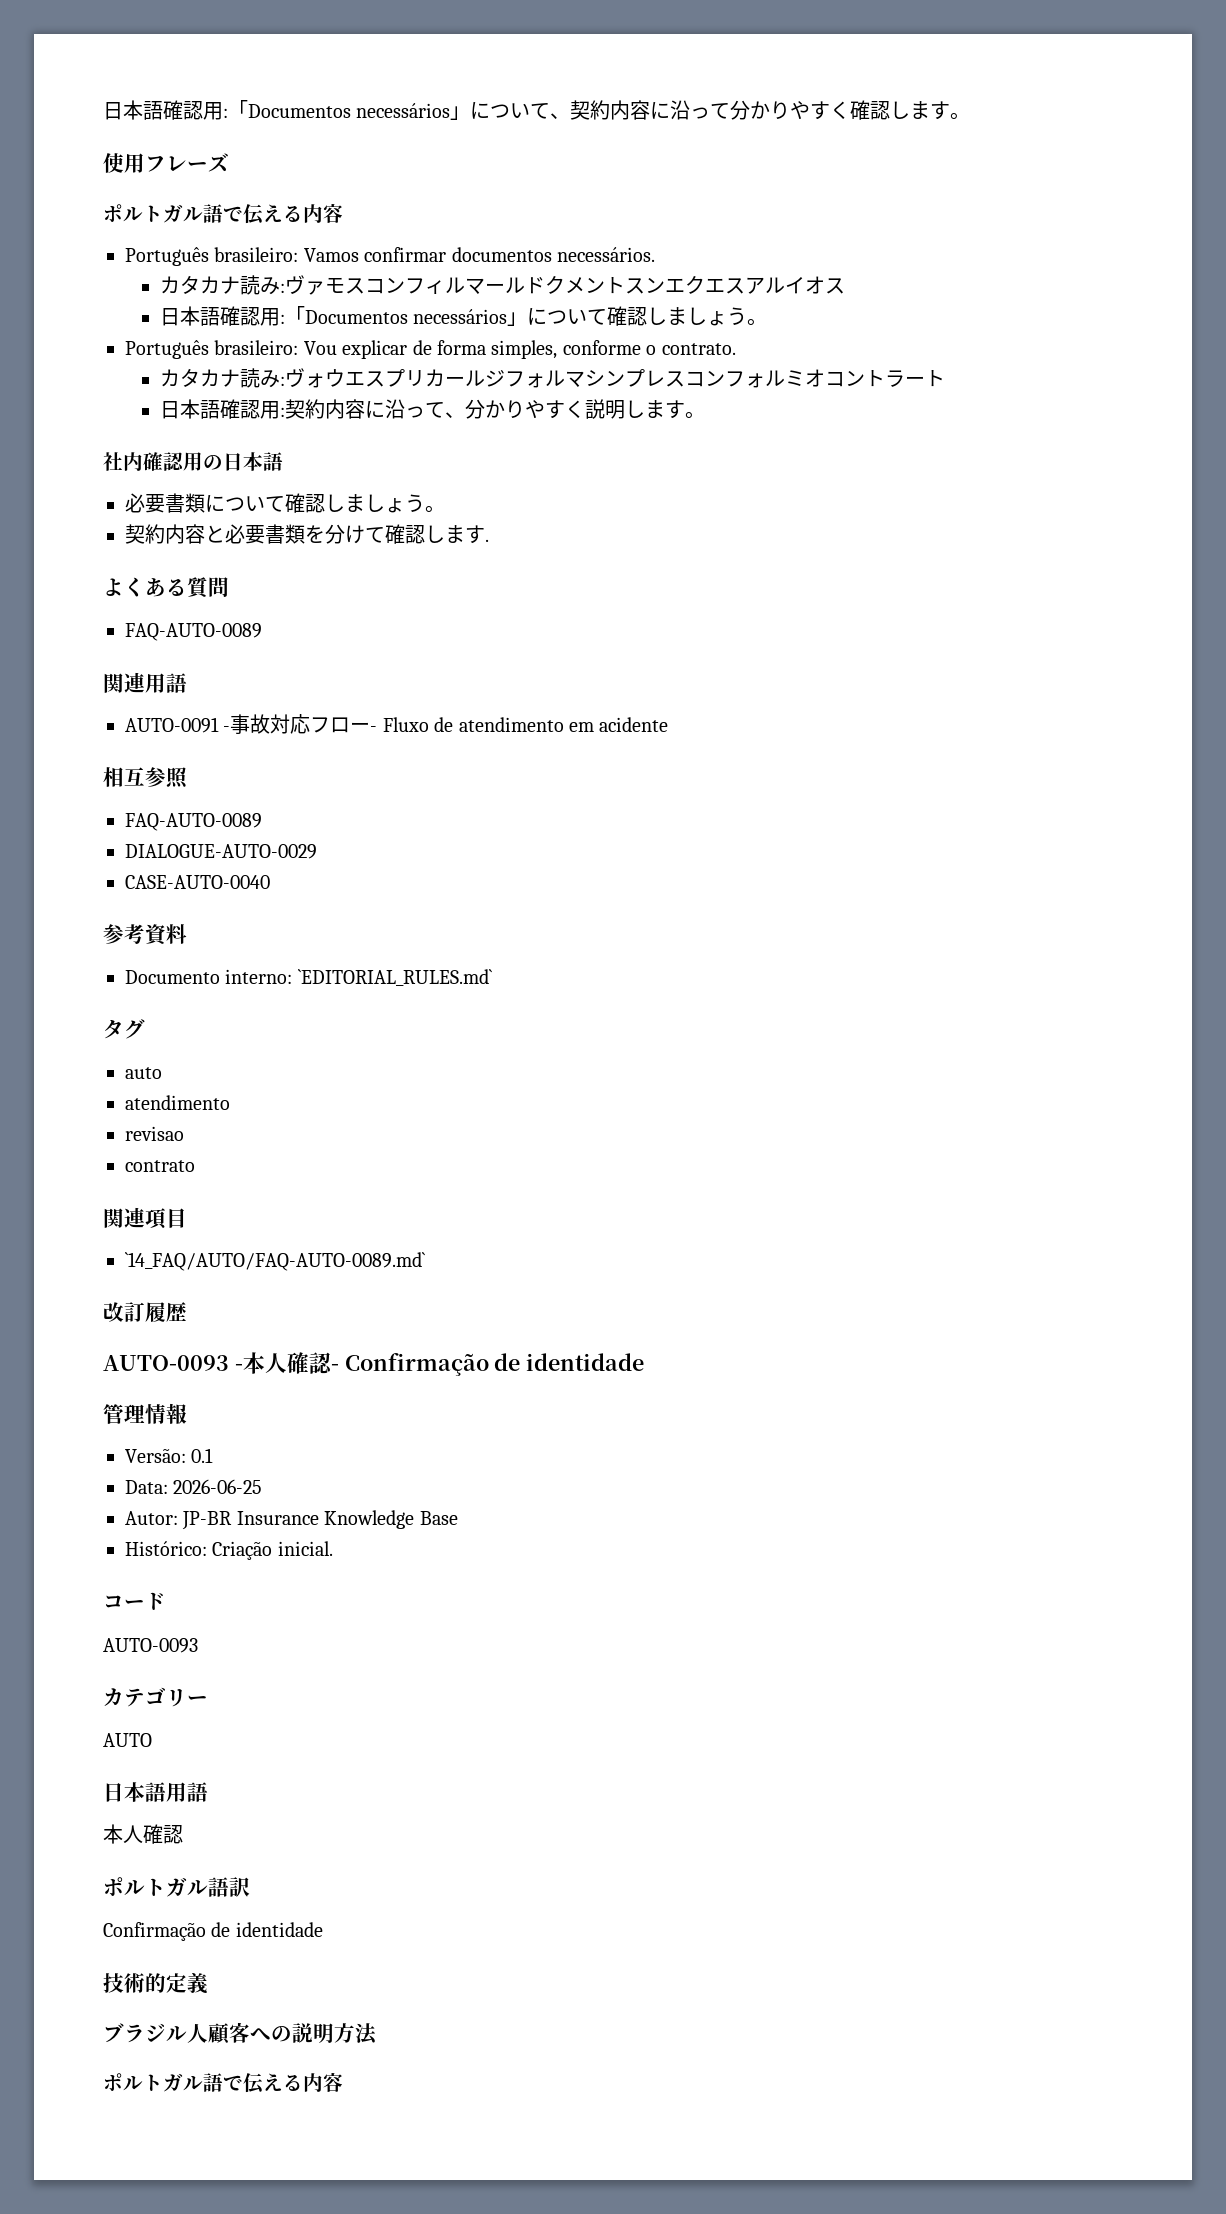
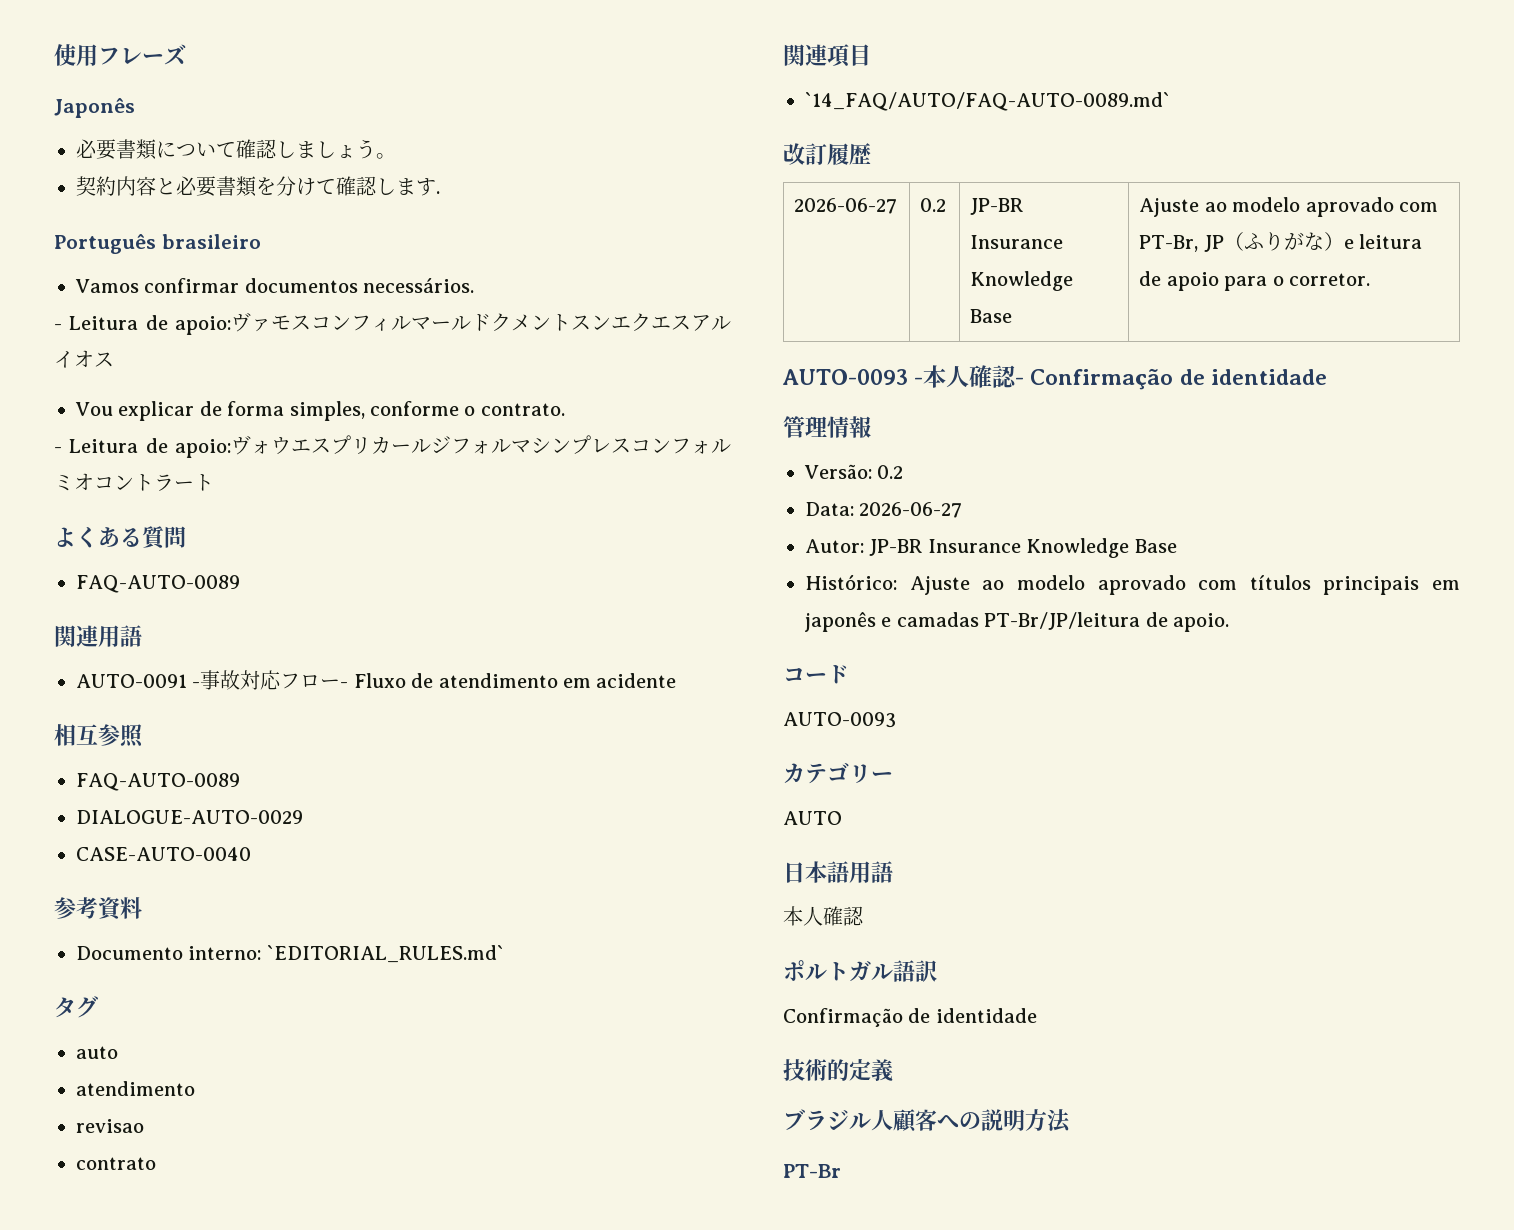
[103,100,971,120] [103,153,229,173] [103,203,343,225] [125,247,655,266] [159,275,845,295] [159,306,768,326] [125,340,736,359] [159,368,945,388] [159,399,705,419] [103,452,283,471] 日本語確認用:「Documentos necessários」について、契約内容に沿って分かりやすく確認します。 // 使用フレーズ // ポルトガル語で伝える内容 // Português brasileiro: Vamos confirmar documentos necessários. // カタカナ読み:ヴァモスコンフィルマールドクメントスンエクエスアルイオス // 日本語確認用:「Documentos necessários」について確認しましょう。 // Português brasileiro: Vou explicar de forma simples, conforme o contrato. // カタカナ読み:ヴォウエスプリカールジフォルマシンプレスコンフォルミオコントラート // 日本語確認用:契約内容に沿って、分かりやすく説明します。 // 社内確認用の日本語 -> [54,44,186,66] [54,98,135,118] 使用フレーズ // Japonês
(489, 540) none -> [54,234,261,254] [75,278,475,293] [54,312,731,335] [54,350,114,368] [75,401,565,421] [54,435,731,458] [54,473,214,491] // Português brasileiro // Vamos confirmar documentos necessários. // - Leitura de apoio:ヴァモスコンフィルマールドクメントスンエクエスアルイオス // Vou explicar de forma simples, conforme o contrato. // - Leitura de apoio:ヴォウエスプリカールジフォルマシンプレスコンフォルミオコントラート
(187, 1312) none -> [794,198,898,214] [920,198,947,212] [970,198,1024,215] [970,235,1064,249] [970,271,1074,291] [970,309,1013,323] [1139,197,1438,217] [1139,232,1423,252] [1139,271,1370,291] // 2026-06-27 | 0.2 | JP-BR Insurance Knowledge Base | Ajuste ao modelo aprovado com PT-Br, JP（ふりがな）e leitura de apoio para o corretor.
[191,1448,214,1463] 0.1 -> [877,465,904,479] 0.2
[173,1479,263,1494] 2026-06-25 -> [859,502,963,518] 2026-06-27
[212,1541,333,1560] Criação inicial. -> [909,575,1460,595] [805,612,1229,632] Ajuste ao modelo aprovado com títulos principais em japonês e camadas PT-Br/JP/leitura de apoio.
[103,2072,343,2094] ポルトガル語で伝える内容 -> [783,1164,841,1178] PT-Br

